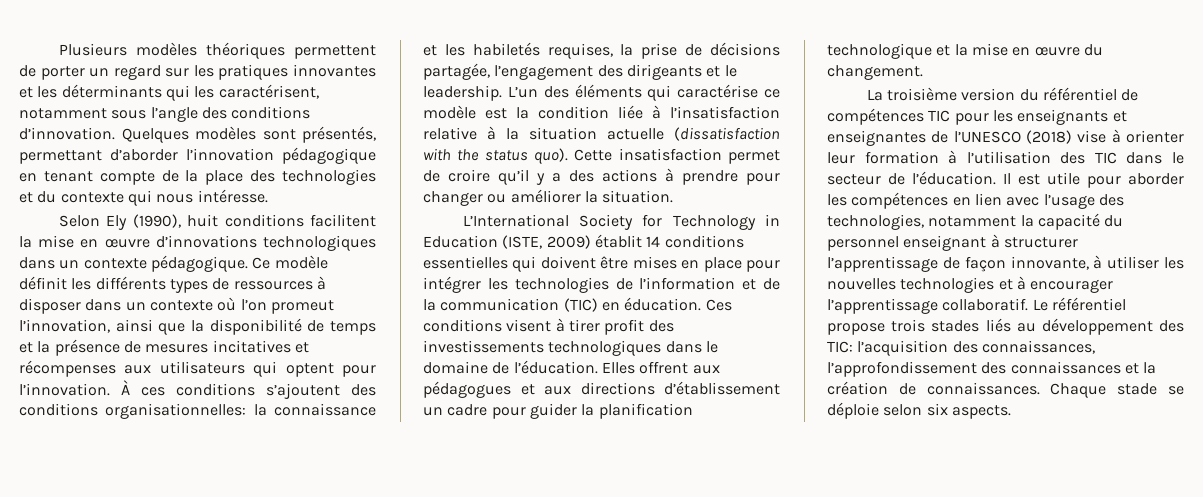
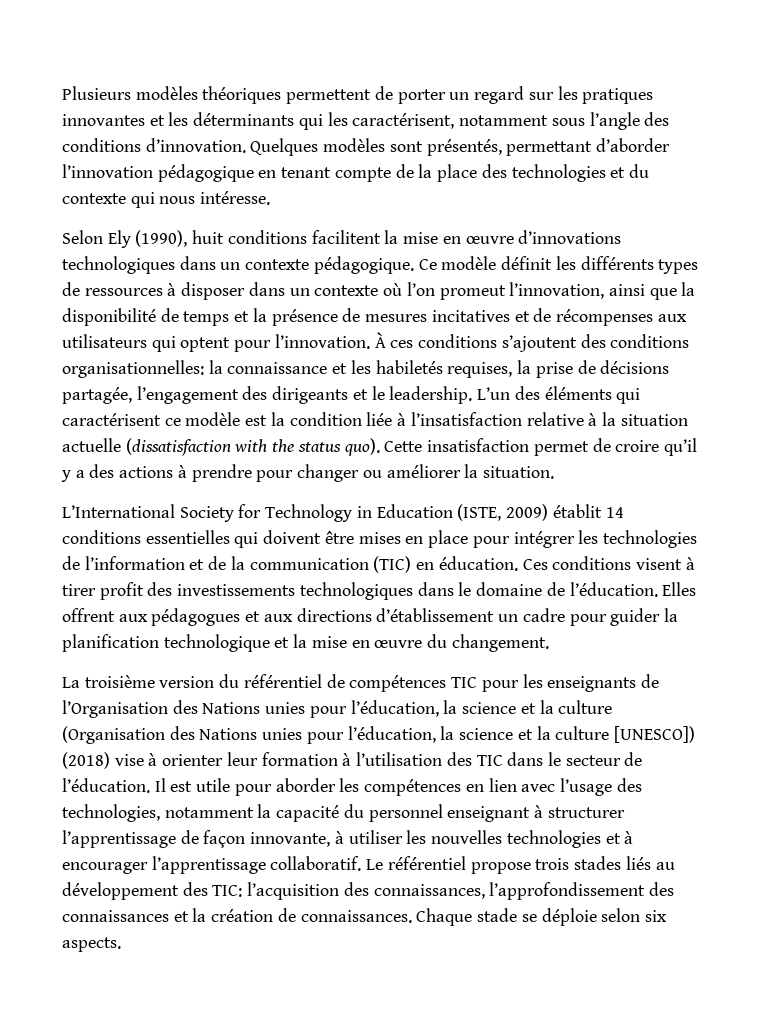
(309, 347) none -> [533,308,552,322] de
[677,84,759,98] caractérise -> [62,413,161,426] caractérisent
[1112,111,1127,122] [827,130,1021,146] et enseignantes de l’UNESCO -> [640,674,659,688] [62,700,613,718] [62,726,695,744] de l’Organisation des Nations unies pour l’éducation, la science et la culture (Organisation des Nations unies pour l’éducation, la science et la culture [UNESCO])

